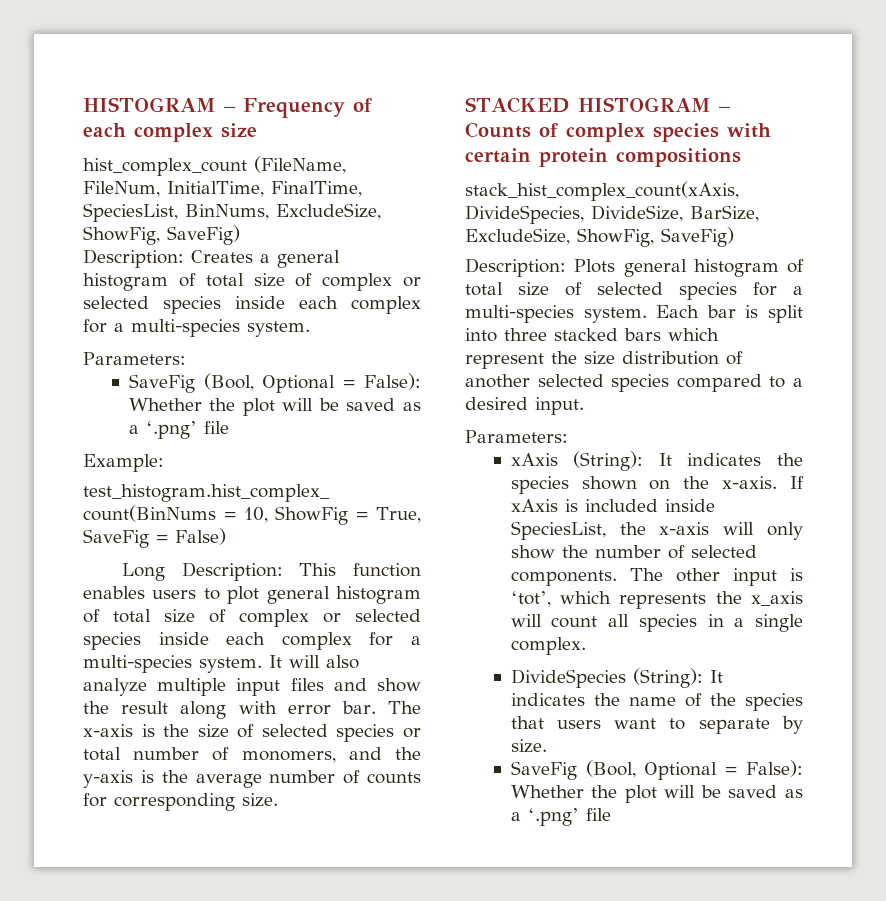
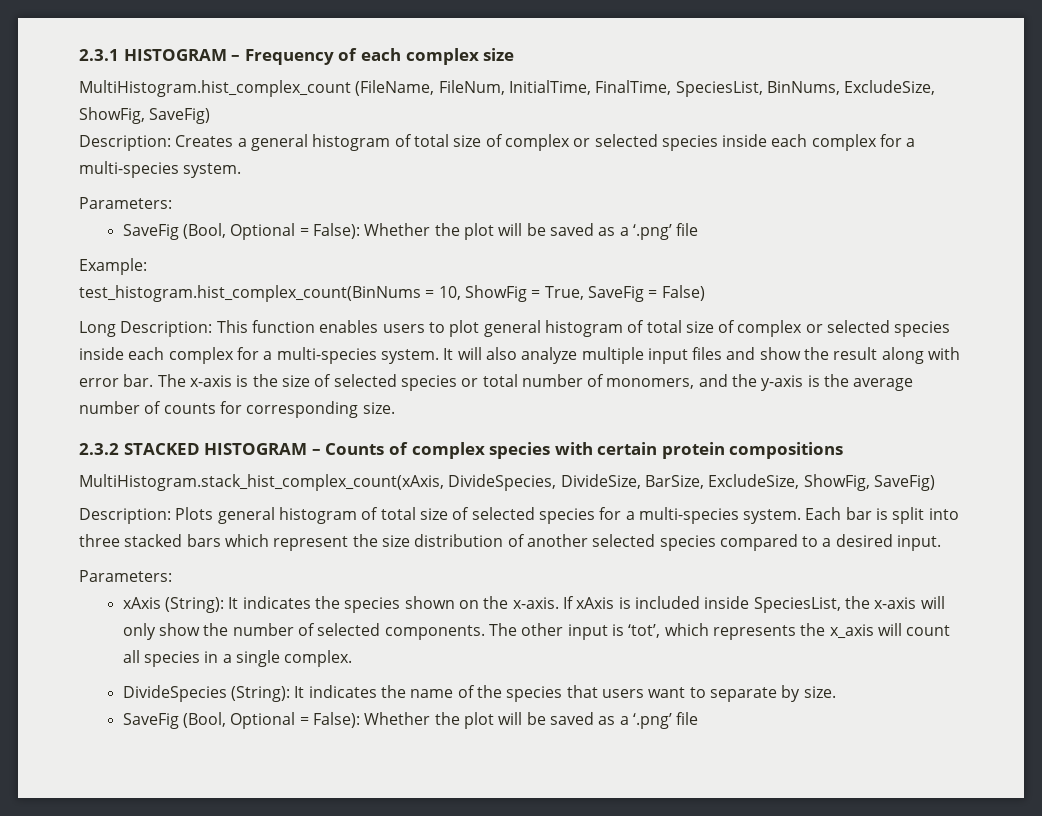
(83, 104) none -> [79,49,119,61] 2.3.1
[83,158,247,176] hist_complex_count -> [79,80,351,97] MultiHistogram.hist_complex_count
(278, 800) none -> [79,443,119,455] 2.3.2
[465,181,739,201] stack_hist_complex_count(xAxis, -> [79,474,444,491] MultiHistogram.stack_hist_complex_count(xAxis,

